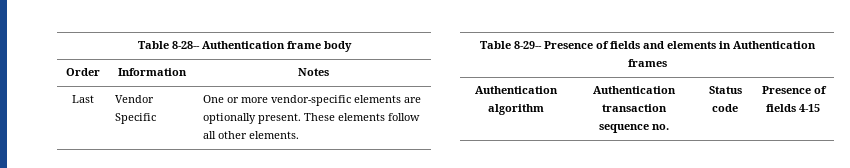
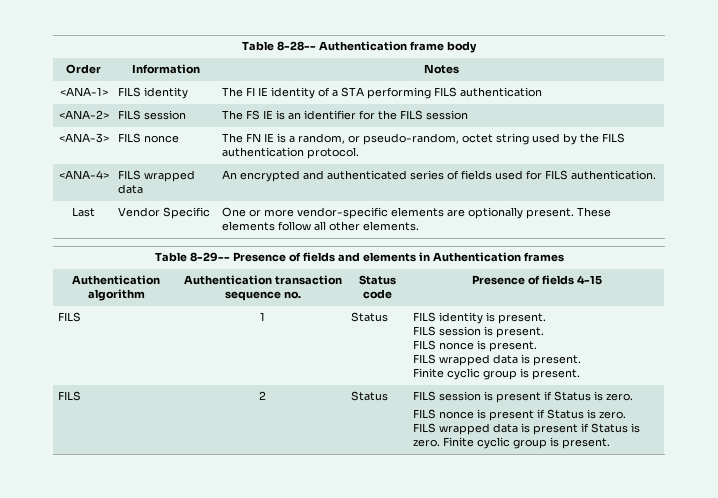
(329, 72) none -> [59,87,108,96] [117,87,188,99] [221,87,542,99] [58,110,109,119] [117,110,186,120] [221,110,468,120] [58,133,109,143] [117,133,179,143] [221,133,625,145] [221,147,359,159] [58,170,109,179] [117,170,195,182] [117,184,143,194] [221,170,656,182] // <ANA-1> | FILS identity | The FI IE identity of a STA performing FILS authentication // <ANA-2> | FILS session | The FS IE is an identifier for the FILS session // <ANA-3> | FILS nonce | The FN IE is a random, or pseudo-random, octet string used by the FILS authentication protocol. // <ANA-4> | FILS wrapped data | An encrypted and authenticated series of fields used for FILS authentication.
(820, 108) none -> [57,312,81,322] [260,312,265,321] [350,312,388,322] [412,312,546,324] [412,326,544,338] [412,340,537,352] [412,354,581,366] [412,368,580,380] [57,391,81,401] [259,391,266,400] [350,391,388,401] [412,391,633,403] [412,409,626,421] [412,423,640,435] [412,437,610,449] // FILS | 1 | Status | FILS identity is present. // FILS session is present. // FILS nonce is present. // FILS wrapped data is present. // Finite cyclic group is present. // FILS | 2 | Status | FILS session is present if Status is zero. // FILS nonce is present if Status is zero. // FILS wrapped data is present if Status is zero. Finite cyclic group is present.

